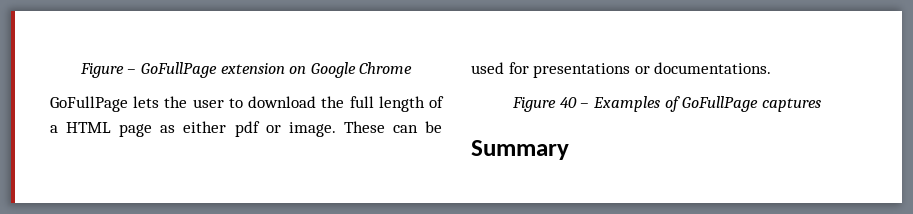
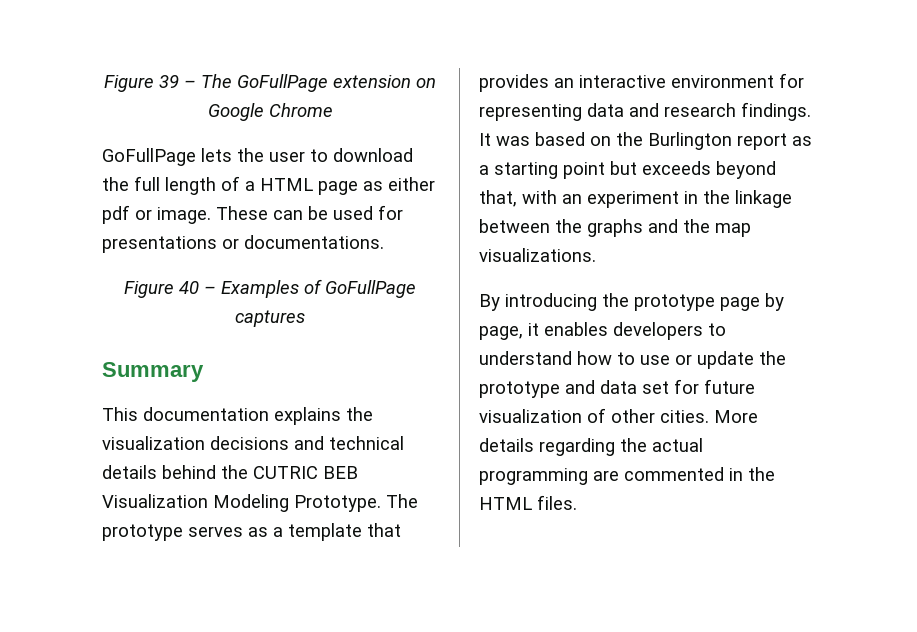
[79,63,137,78] Figure – -> [104,74,232,92] Figure 39 – The
(569, 150) none -> [102,407,373,425] [102,436,404,450] [102,465,358,479] [102,494,418,512] [102,523,401,541] [479,73,804,92] [479,102,811,121] [479,132,812,150] [479,161,776,179] [479,190,792,208] [479,219,751,237] [479,248,596,262] [479,293,784,311] [479,322,726,340] [479,351,786,369] [479,379,755,398] [479,408,758,423] [479,438,703,456] [479,467,775,485] [479,495,577,510] // This documentation explains the visualization decisions and technical details behind the CUTRIC BEB Visualization Modeling Prototype. The prototype serves as a template that provides an interactive environment for representing data and research findings. It was based on the Burlington report as a starting point but exceeds beyond that, with an experiment in the linkage between the graphs and the map visualizations. // By introducing the prototype page by page, it enables developers to understand how to use or update the prototype and data set for future visualization of other cities. More details regarding the actual programming are commented in the HTML files.

